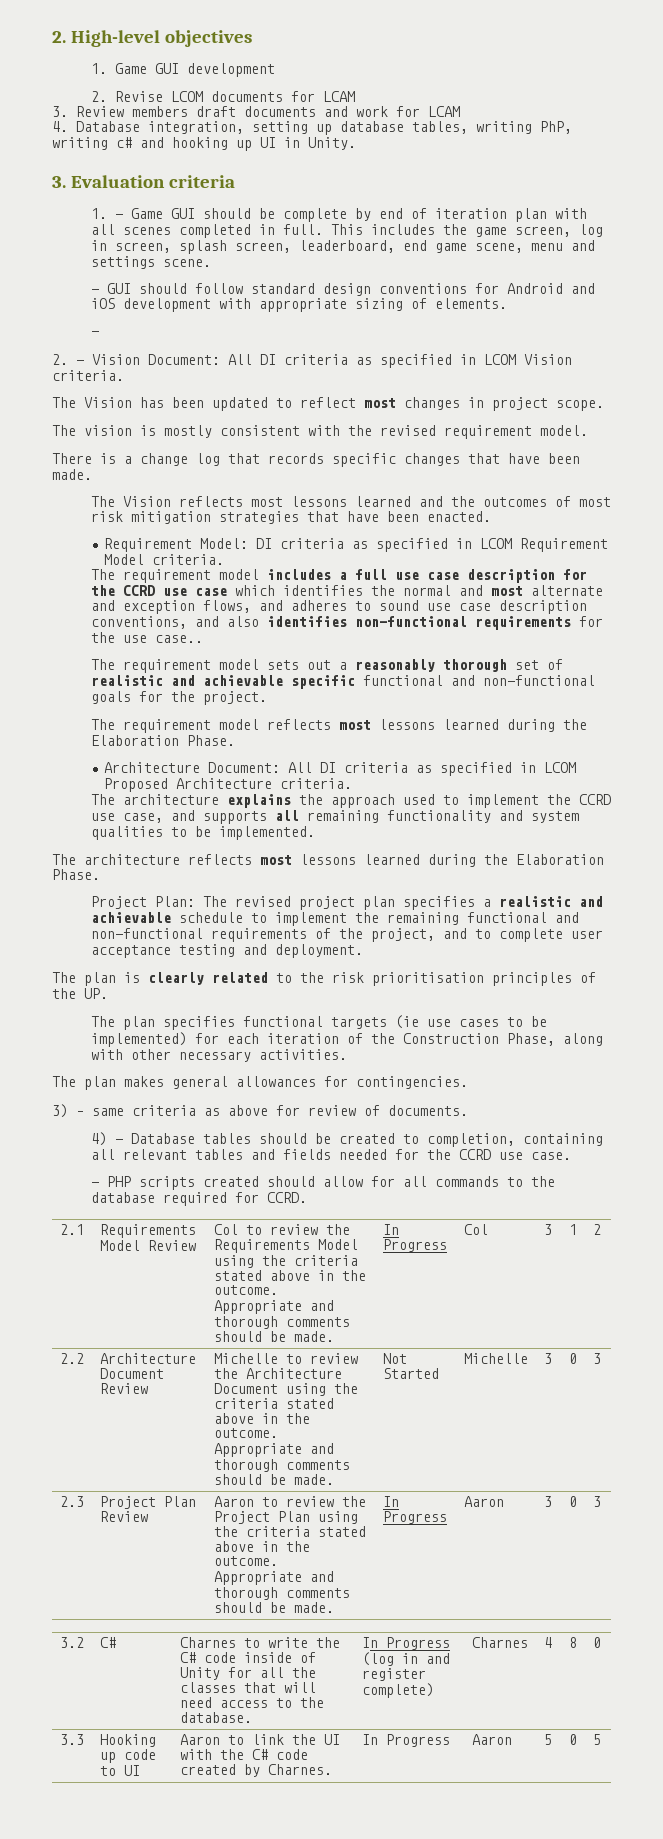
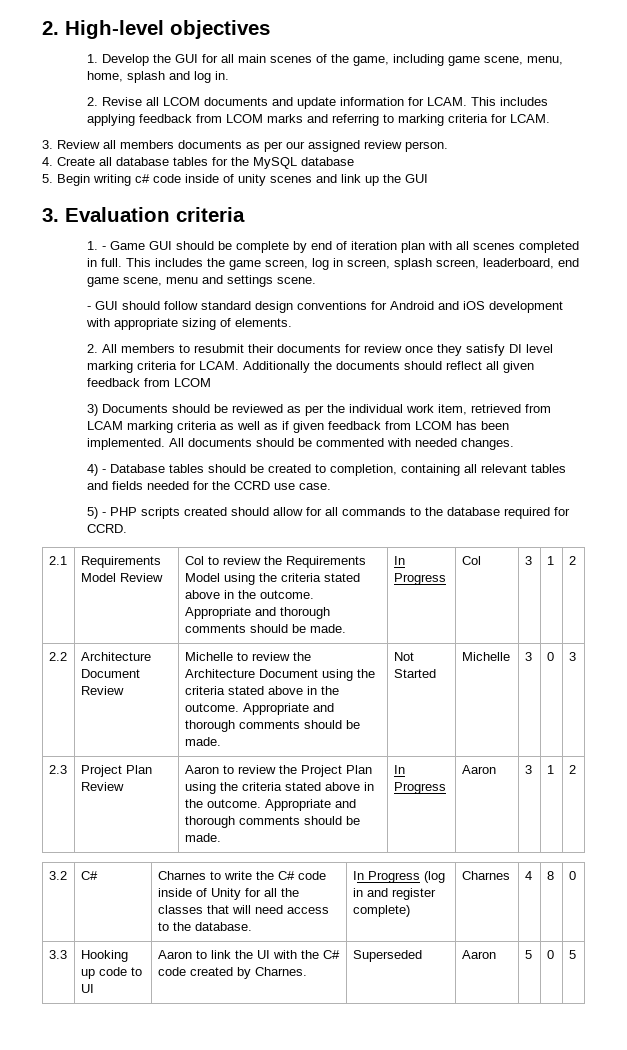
[114,63,275,77] Game GUI development -> [102,54,564,66] [87,71,230,83] Develop the GUI for all main scenes of the game, including game scene, menu, home, splash and log in.
(163, 96) none -> [146,97,160,106] all
[290,91,355,102] [52,106,460,117] [52,121,572,135] [52,137,356,151] for LCAM // 3. Review members draft documents and work for LCAM // 4. Database integration, setting up database tables, writing PhP, writing c# and hooking up UI in Unity. -> [272,97,549,109] [87,114,551,126] [42,140,448,152] [42,157,354,169] [42,174,428,186] and update information for LCAM. This includes applying feedback from LCOM marks and referring to marking criteria for LCAM. // 3. Review all members documents as per our assigned review person. // 4. Create all database tables for the MySQL database // 5. Begin writing c# code inside of unity scenes and link up the GUI
[90,331,99,336] [52,354,572,368] [52,370,124,381] [52,397,604,411] [52,425,588,439] [52,453,580,467] [52,469,92,480] [90,496,611,507] [90,511,491,524] [103,538,608,552] [103,554,224,565] [90,569,587,583] [90,585,603,596] [90,600,587,614] [90,616,603,630] [90,632,203,643] [90,659,563,673] [90,675,595,689] [90,691,267,705] [90,719,587,733] [90,735,235,746] [103,762,576,776] [103,778,352,792] [90,794,611,808] [90,810,579,824] [90,826,315,840] [52,854,604,867] [52,869,100,880] [90,896,603,910] [90,912,579,926] [90,928,603,942] [90,944,363,958] [52,972,596,986] [52,988,108,999] [90,1015,547,1030] [90,1032,603,1047] [90,1049,347,1062] [52,1076,468,1090] [52,1104,468,1118] - // 2. - Vision Document: All DI criteria as specified in LCOM Vision criteria. // The Vision has been updated to reflect most changes in project scope. // The vision is mostly consistent with the revised requirement model. // There is a change log that records specific changes that have been made. // The Vision reflects most lessons learned and the outcomes of most risk mitigation strategies that have been enacted. // Requirement Model: DI criteria as specified in LCOM Requirement Model criteria. // The requirement model includes a full use case description for the CCRD use case which identifies the normal and most alternate and exception flows, and adheres to sound use case description conventions, and also identifies non-functional requirements for the use case.. // The requirement model sets out a reasonably thorough set of realistic and achievable specific functional and non-functional goals for the project. // The requirement model reflects most lessons learned during the Elaboration Phase. // Architecture Document: All DI criteria as specified in LCOM Proposed Architecture criteria. // The architecture explains the approach used to implement the CCRD use case, and supports all remaining functionality and system qualities to be implemented. // The architecture reflects most lessons learned during the Elaboration Phase. // Project Plan: The revised project plan specifies a realistic and achievable schedule to implement the remaining functional and non-functional requirements of the project, and to complete user acceptance testing and deployment. // The plan is clearly related to the risk prioritisation principles of the UP. // The plan specifies functional targets (ie use cases to be implemented) for each iteration of the Construction Phase, along with other necessary activities. // The plan makes general allowances for contingencies. // 3) – same criteria as above for review of documents. -> [87,344,554,356] [87,361,535,373] [87,378,212,387] [87,404,552,416] [87,421,510,433] [87,438,515,450] 2. All members to resubmit their documents for review once they satisfy DI level marking criteria for LCAM. Additionally the documents should reflect all given feedback from LCOM // 3) Documents should be reviewed as per the individual work item, retrieved from LCAM marking criteria as well as if given feedback from LCOM has been implemented. All documents should be commented with needed changes.
(571, 1156) none -> [87,507,99,519] 5)
[568,1496,577,1507] [592,1496,601,1507] 0 | 3 -> [546,765,554,774] [568,765,576,774] 1 | 2
[361,1734,450,1747] In Progress -> [352,950,422,962] Superseded

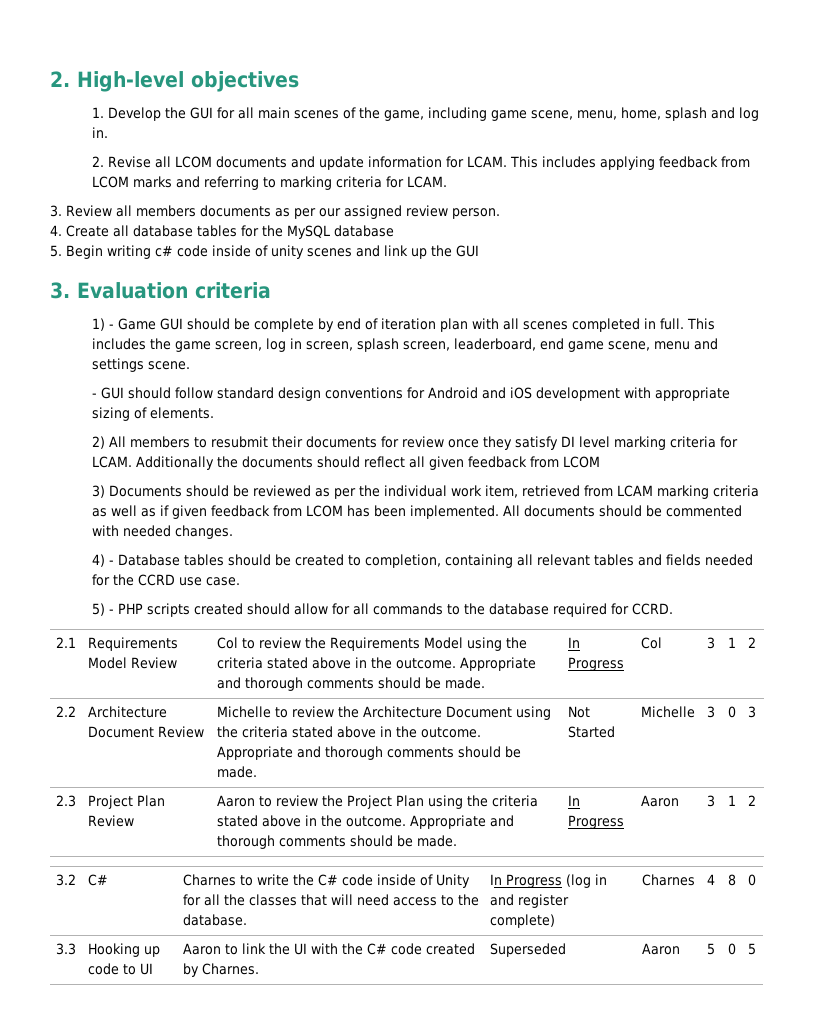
[87,241,99,250] 1. -> [91,318,105,331] 1)
[87,344,99,353] 2. -> [91,436,105,449] 2)

